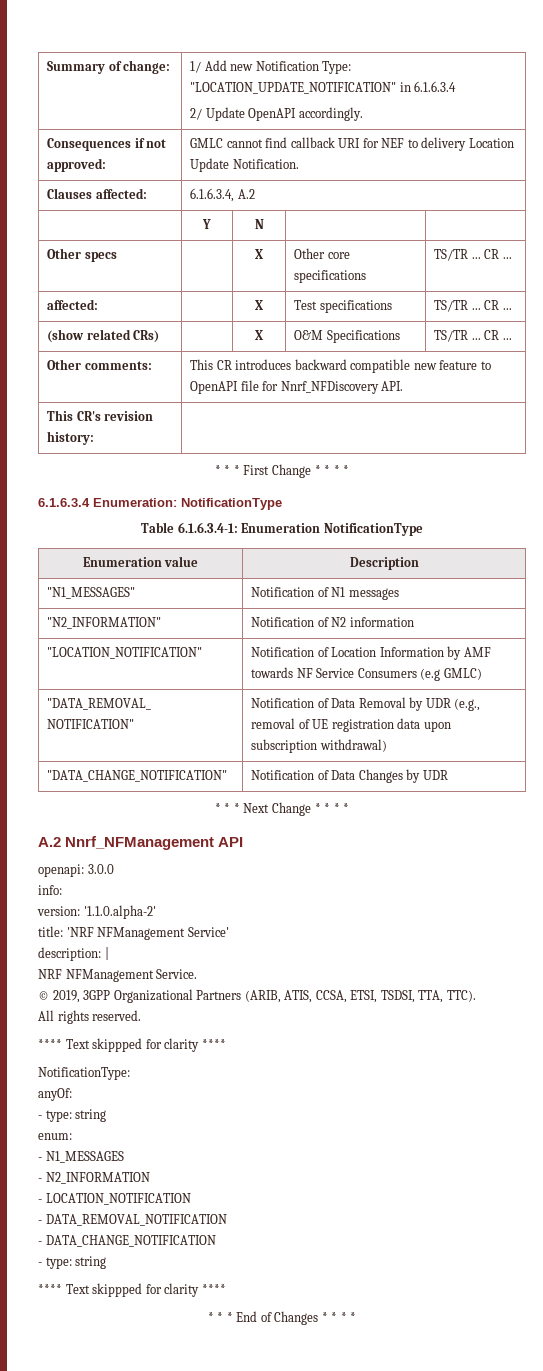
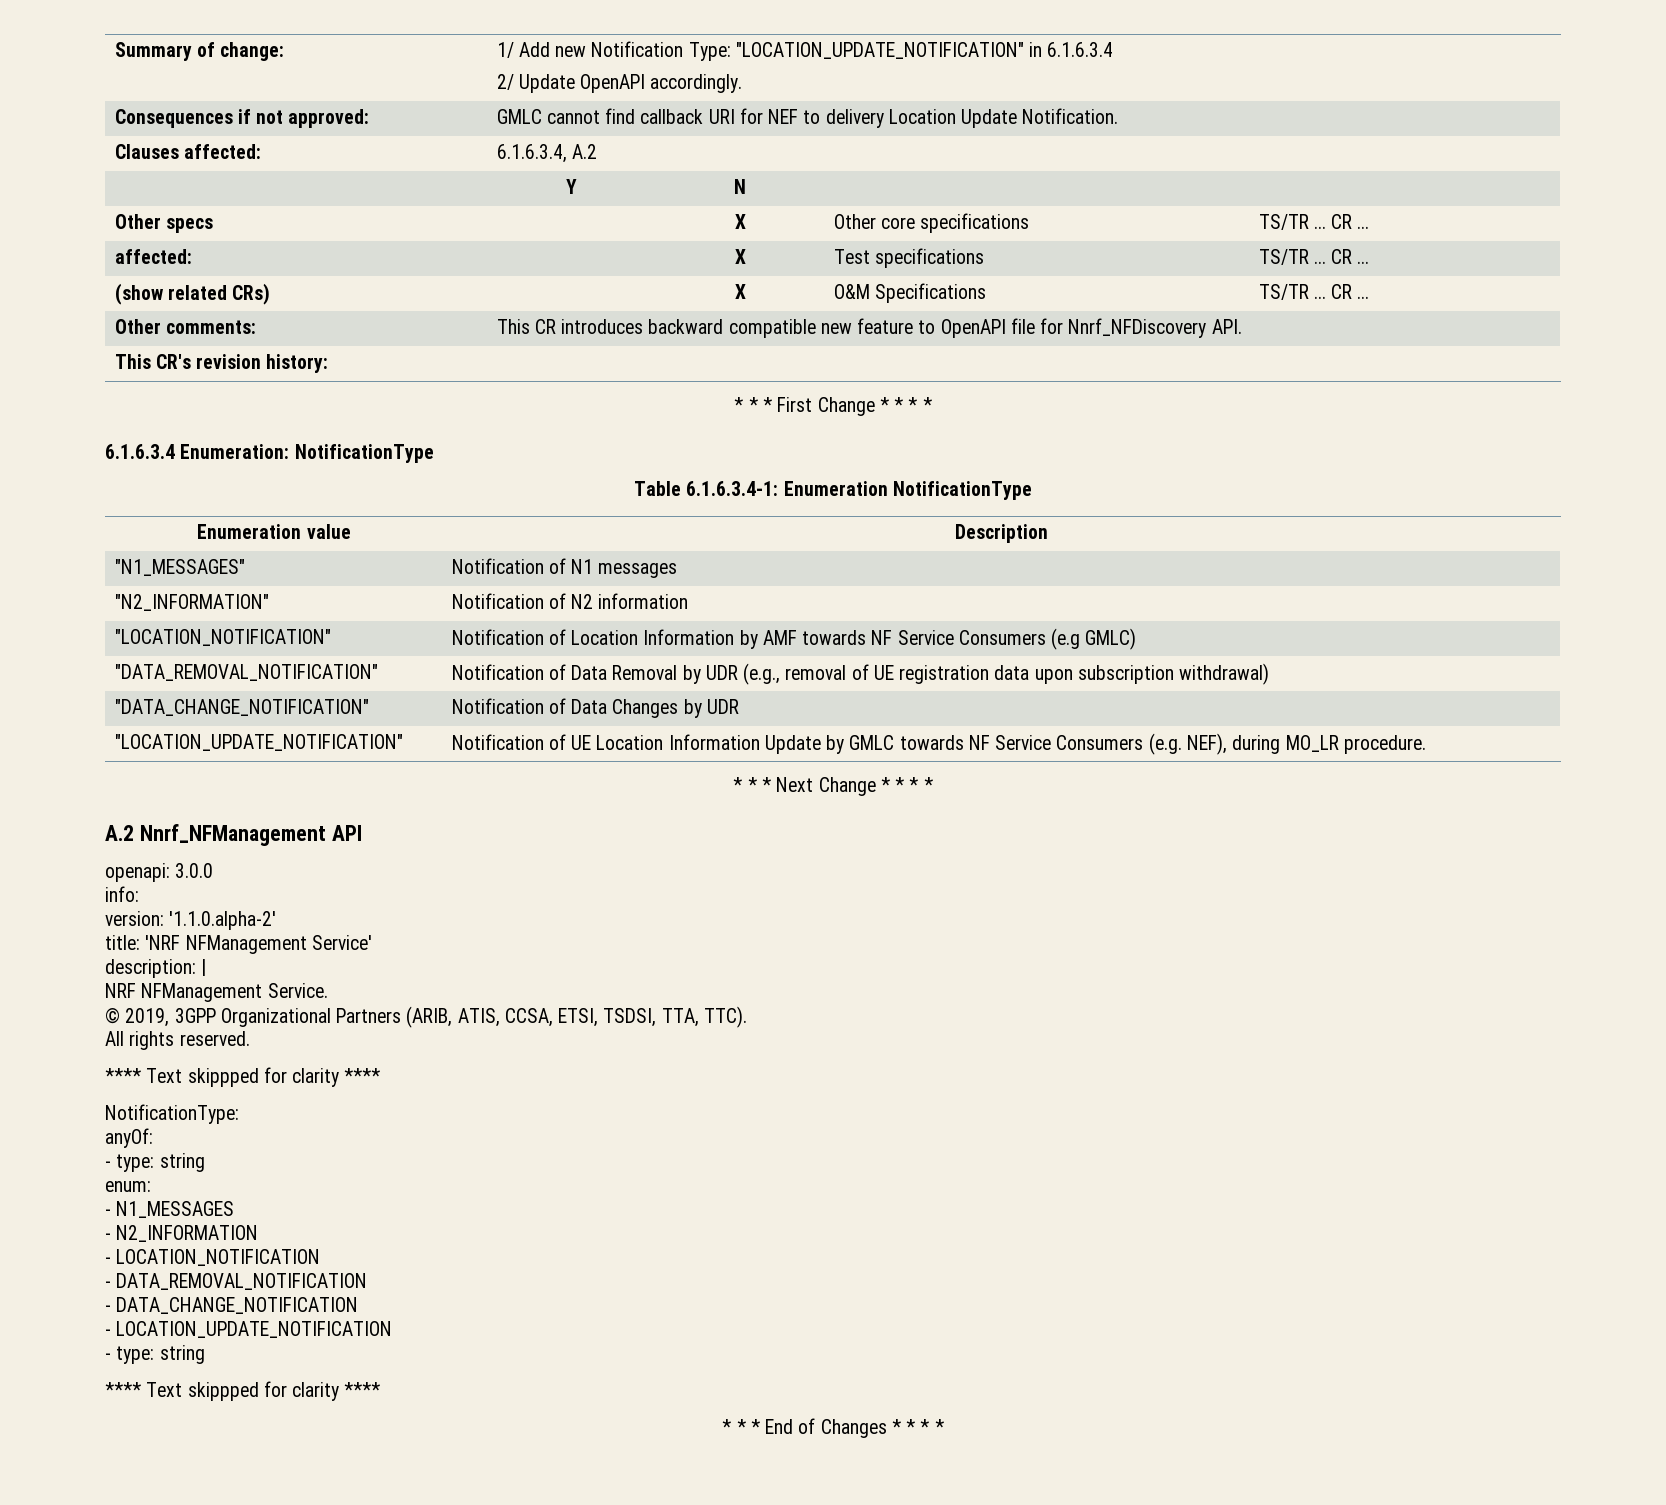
(448, 775) none -> [114,734,403,751] [451,733,1426,755] // "LOCATION_UPDATE_NOTIFICATION" | Notification of UE Location Information Update by GMLC towards NF Service Consumers (e.g. NEF), during MO_LR procedure.
(216, 1241) none -> [105,1321,393,1338] // - LOCATION_UPDATE_NOTIFICATION

